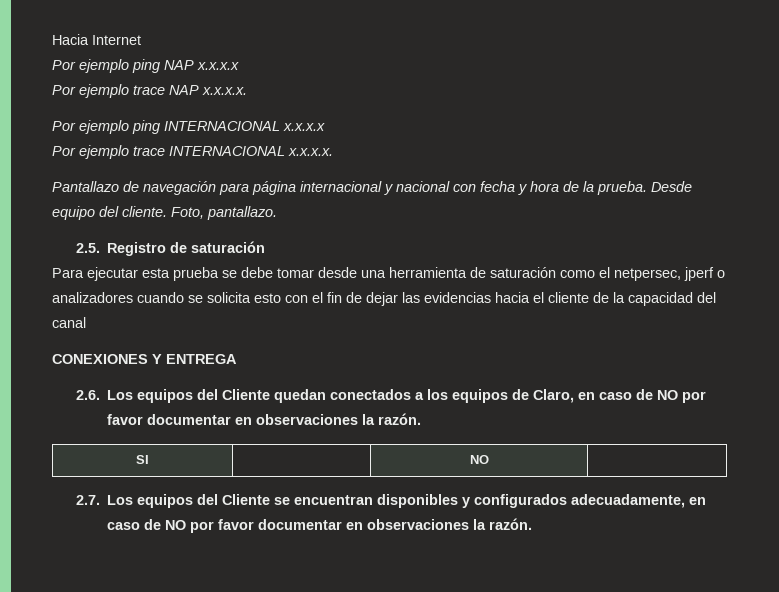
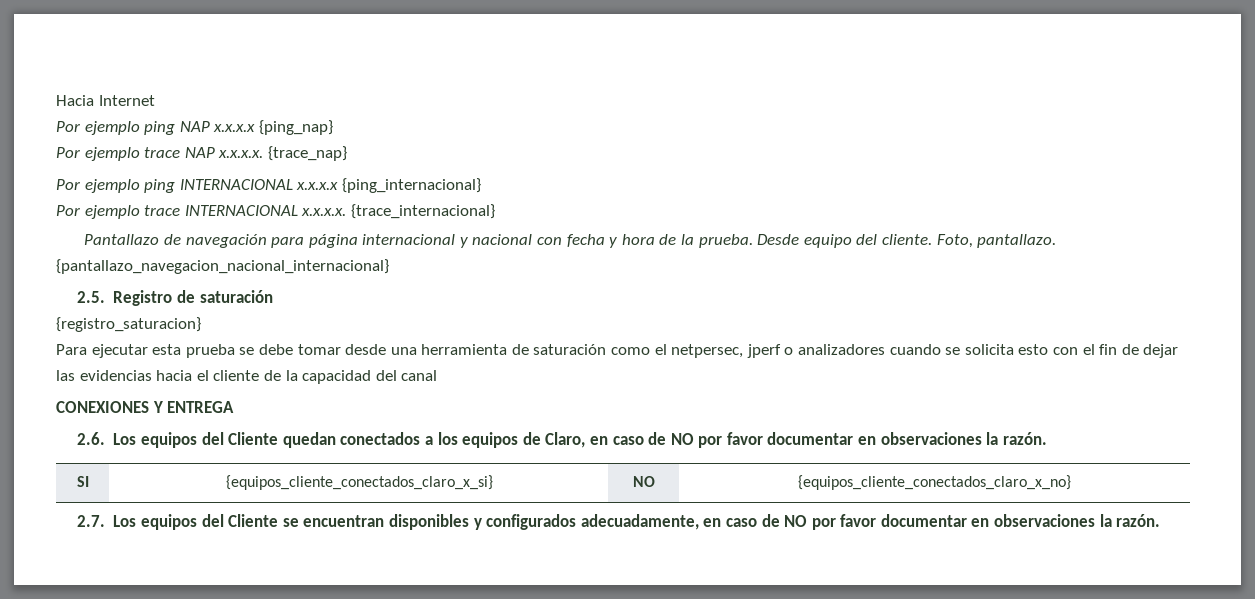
(239, 66) none -> [258,120,333,135] {ping_nap}
(247, 91) none -> [267,146,347,161] {trace_nap}
(325, 127) none -> [341,178,481,193] {ping_internacional}
(333, 152) none -> [350,204,495,219] {trace_internacional}
(277, 213) none -> [56,259,389,274] {pantallazo_navegacion_nacional_internacional}
(265, 247) none -> [56,317,201,332] // {registro_saturacion}
(149, 459) none -> [225,475,493,490] {equipos_cliente_conectados_claro_x_si}
(489, 459) none -> [798,475,1071,490] {equipos_cliente_conectados_claro_x_no}

